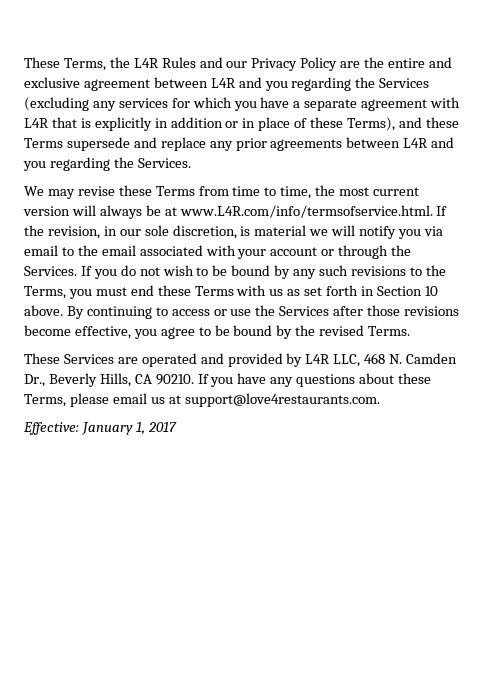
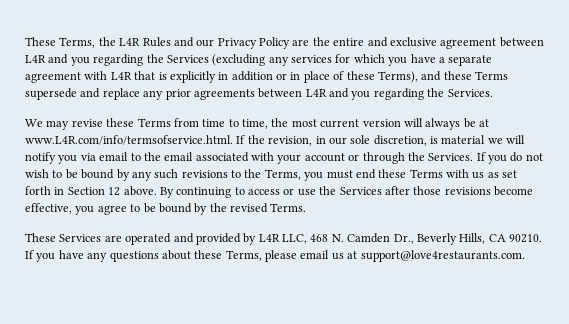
[424,286,438,296] 10 -> [108,187,121,196] 12
[23,422,177,435] // Effective: January 1, 2017 -> (525, 256) none

